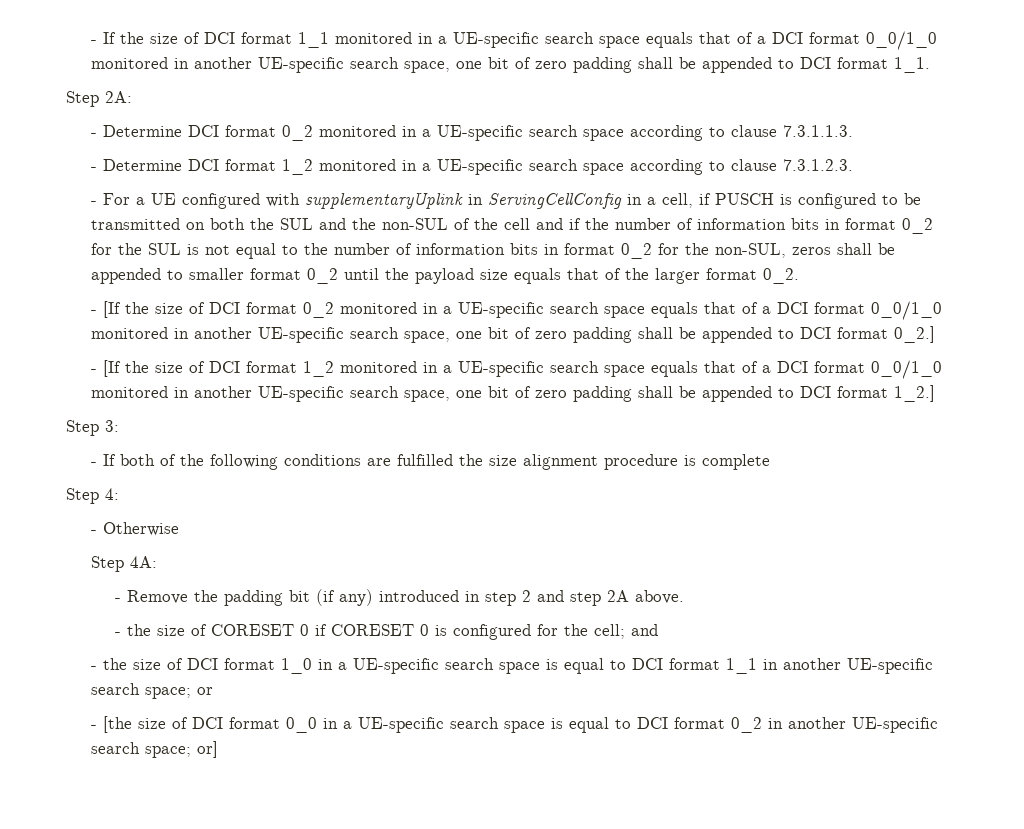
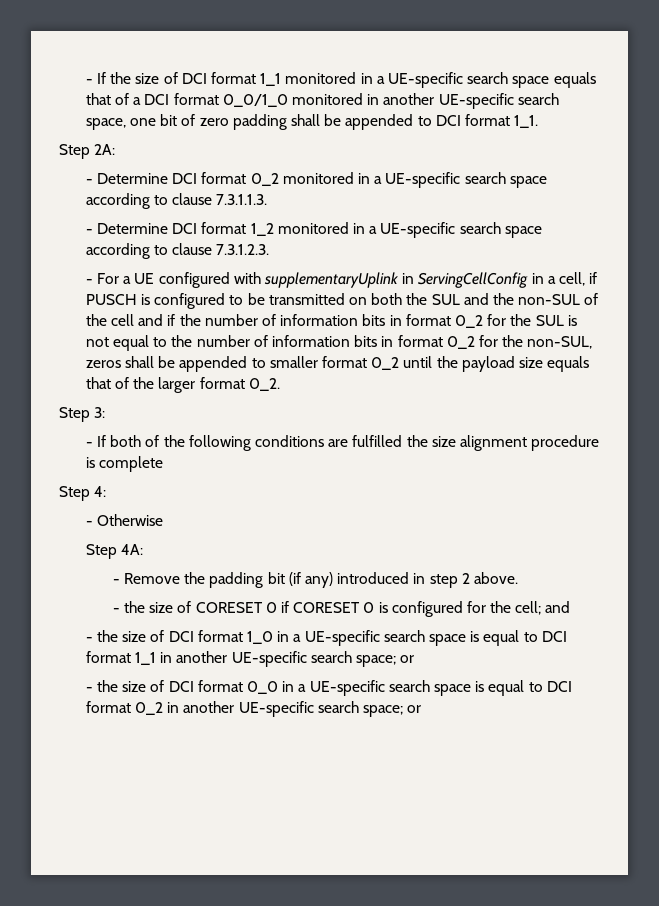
[90,301,942,320] [90,326,935,343] [90,360,942,379] [90,385,935,402] // - [If the size of DCI format 0_2 monitored in a UE-specific search space equals that of a DCI format 0_0/1_0 monitored in another UE-specific search space, one bit of zero padding shall be appended to DCI format 0_2.] // - [If the size of DCI format 1_2 monitored in a UE-specific search space equals that of a DCI format 0_0/1_0 monitored in another UE-specific search space, one bit of zero padding shall be appended to DCI format 1_2.] -> (280, 384) none
[537,590,630,606] and step 2A -> (470, 578) none
[102,716,132,733] [the -> [97,680,119,692] the
[196,741,218,758] or] -> [407,705,422,713] or

